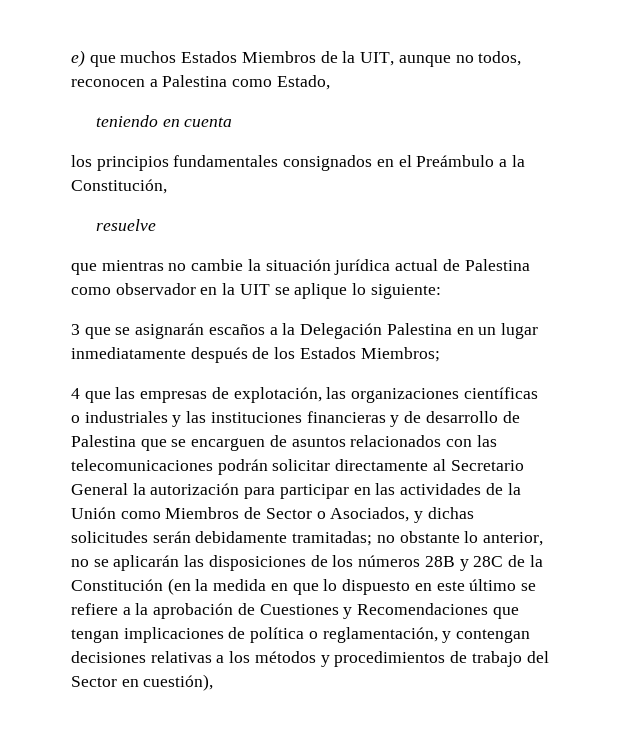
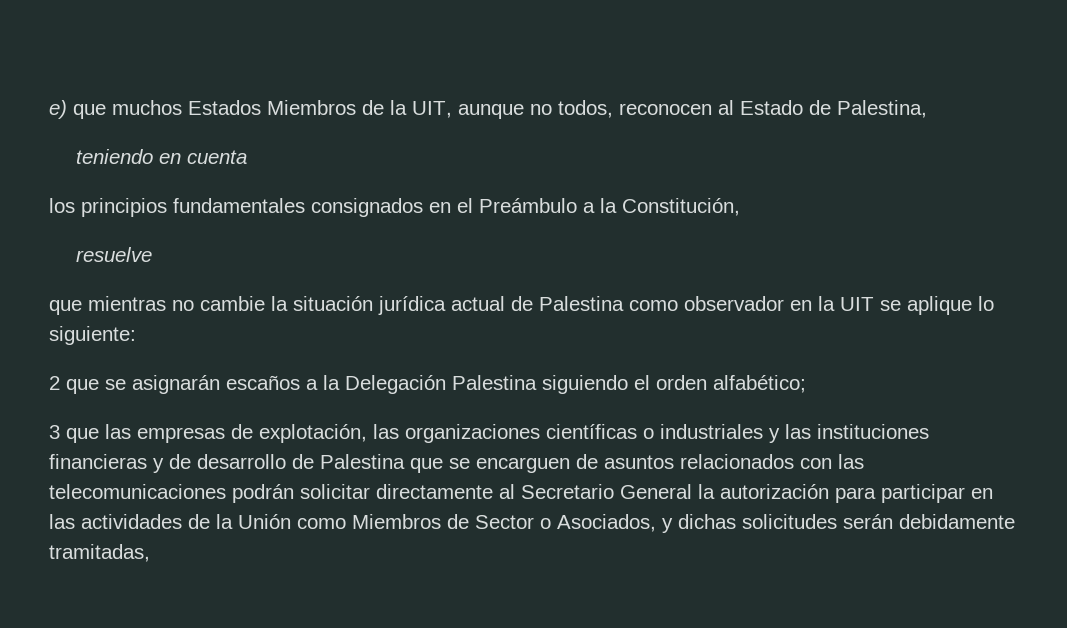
[149,75,330,90] a Palestina como Estado, -> [718,100,927,118] al Estado de Palestina,
[71,324,80,335] 3 -> [49,376,60,390] 2
[456,323,538,339] [71,347,440,363] [71,388,80,399] en un lugar inmediatamente después de los Estados Miembros; // 4 -> [542,375,806,394] [49,425,60,439] siguiendo el orden alfabético; // 3
[292,531,544,546] [71,555,543,571] [71,578,536,595] [71,603,519,619] [71,627,531,643] [71,651,549,667] [71,674,214,691] tramitadas; no obstante lo anterior, no se aplicarán las disposiciones de los números 28B y 28C de la Constitución (en la medida en que lo dispuesto en este último se refiere a la aprobación de Cuestiones y Recomendaciones que tengan implicaciones de política o reglamentación, y contengan decisiones relativas a los métodos y procedimientos de trabajo del Sector en cuestión), -> [49,544,150,562] tramitadas,

